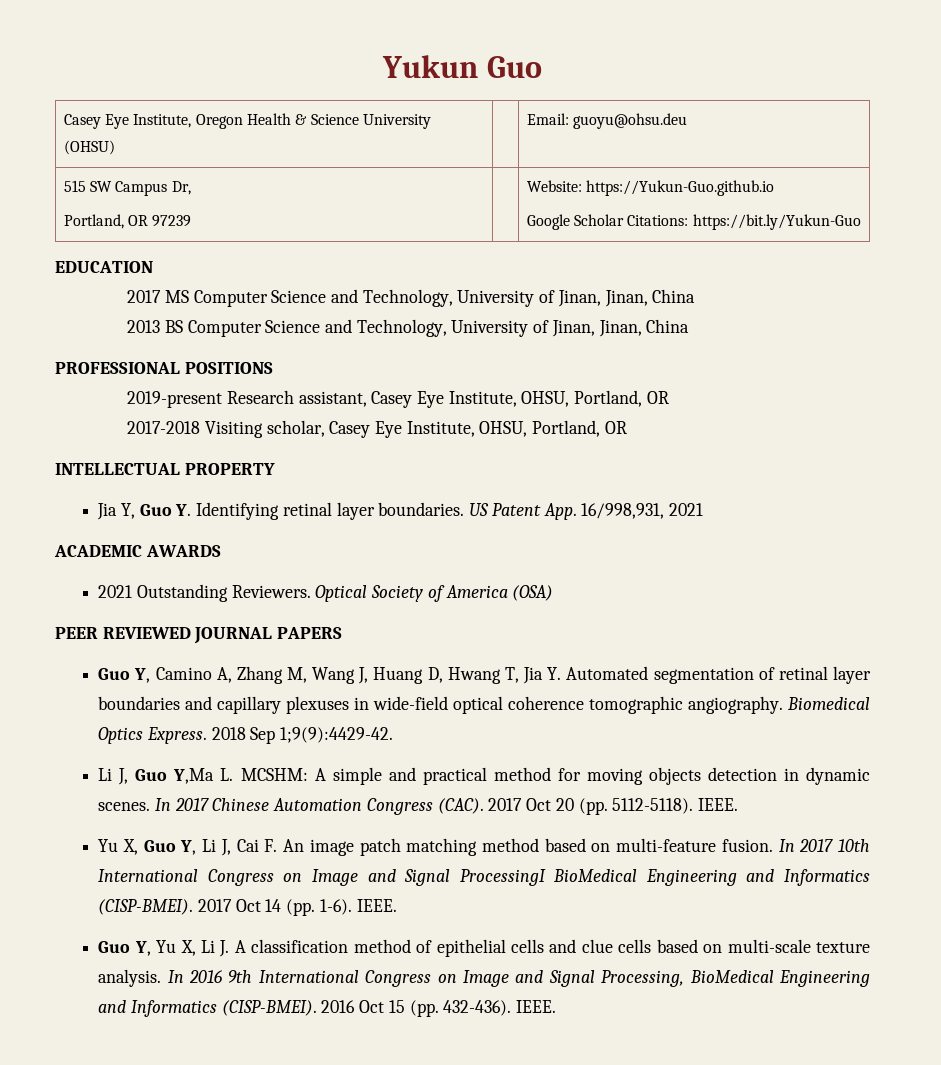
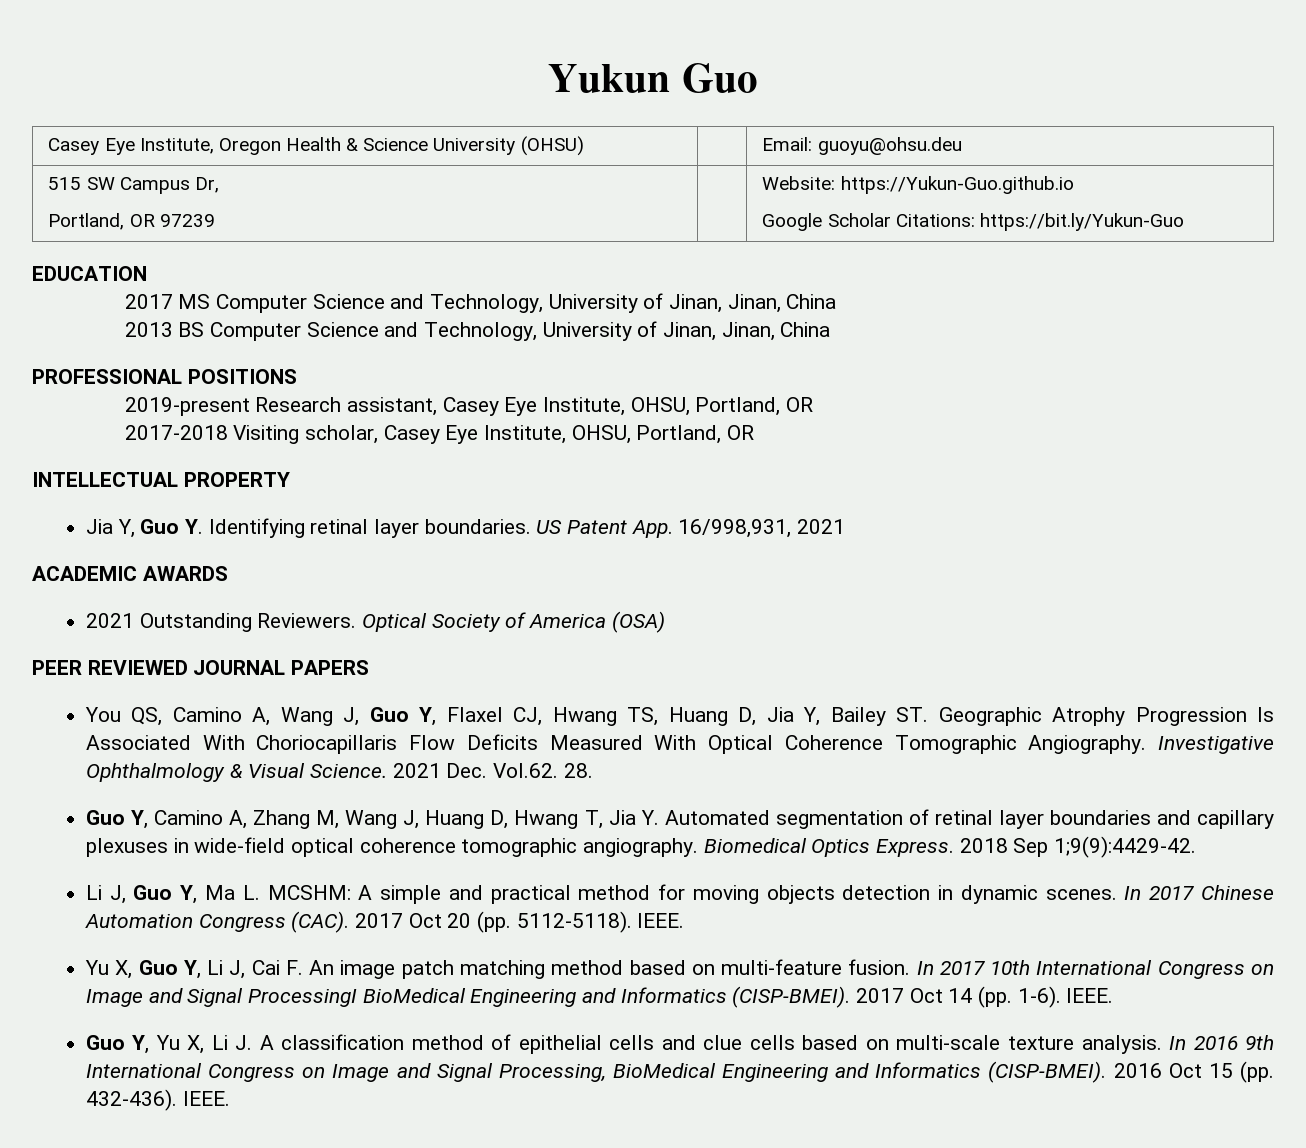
(343, 633) none -> [84,707,1274,726] [85,734,1274,754] [85,763,593,782] // You QS, Camino A, Wang J, Guo Y, Flaxel CJ, Hwang TS, Huang D, Jia Y, Bailey ST. Geographic Atrophy Progression Is Associated With Choriocapillaris Flow Deficits Measured With Optical Coherence Tomographic Angiography. Investigative Ophthalmology & Visual Science. 2021 Dec. Vol.62. 28.
[173,768,215,784] Y,Ma -> [180,885,236,904] Y, Ma

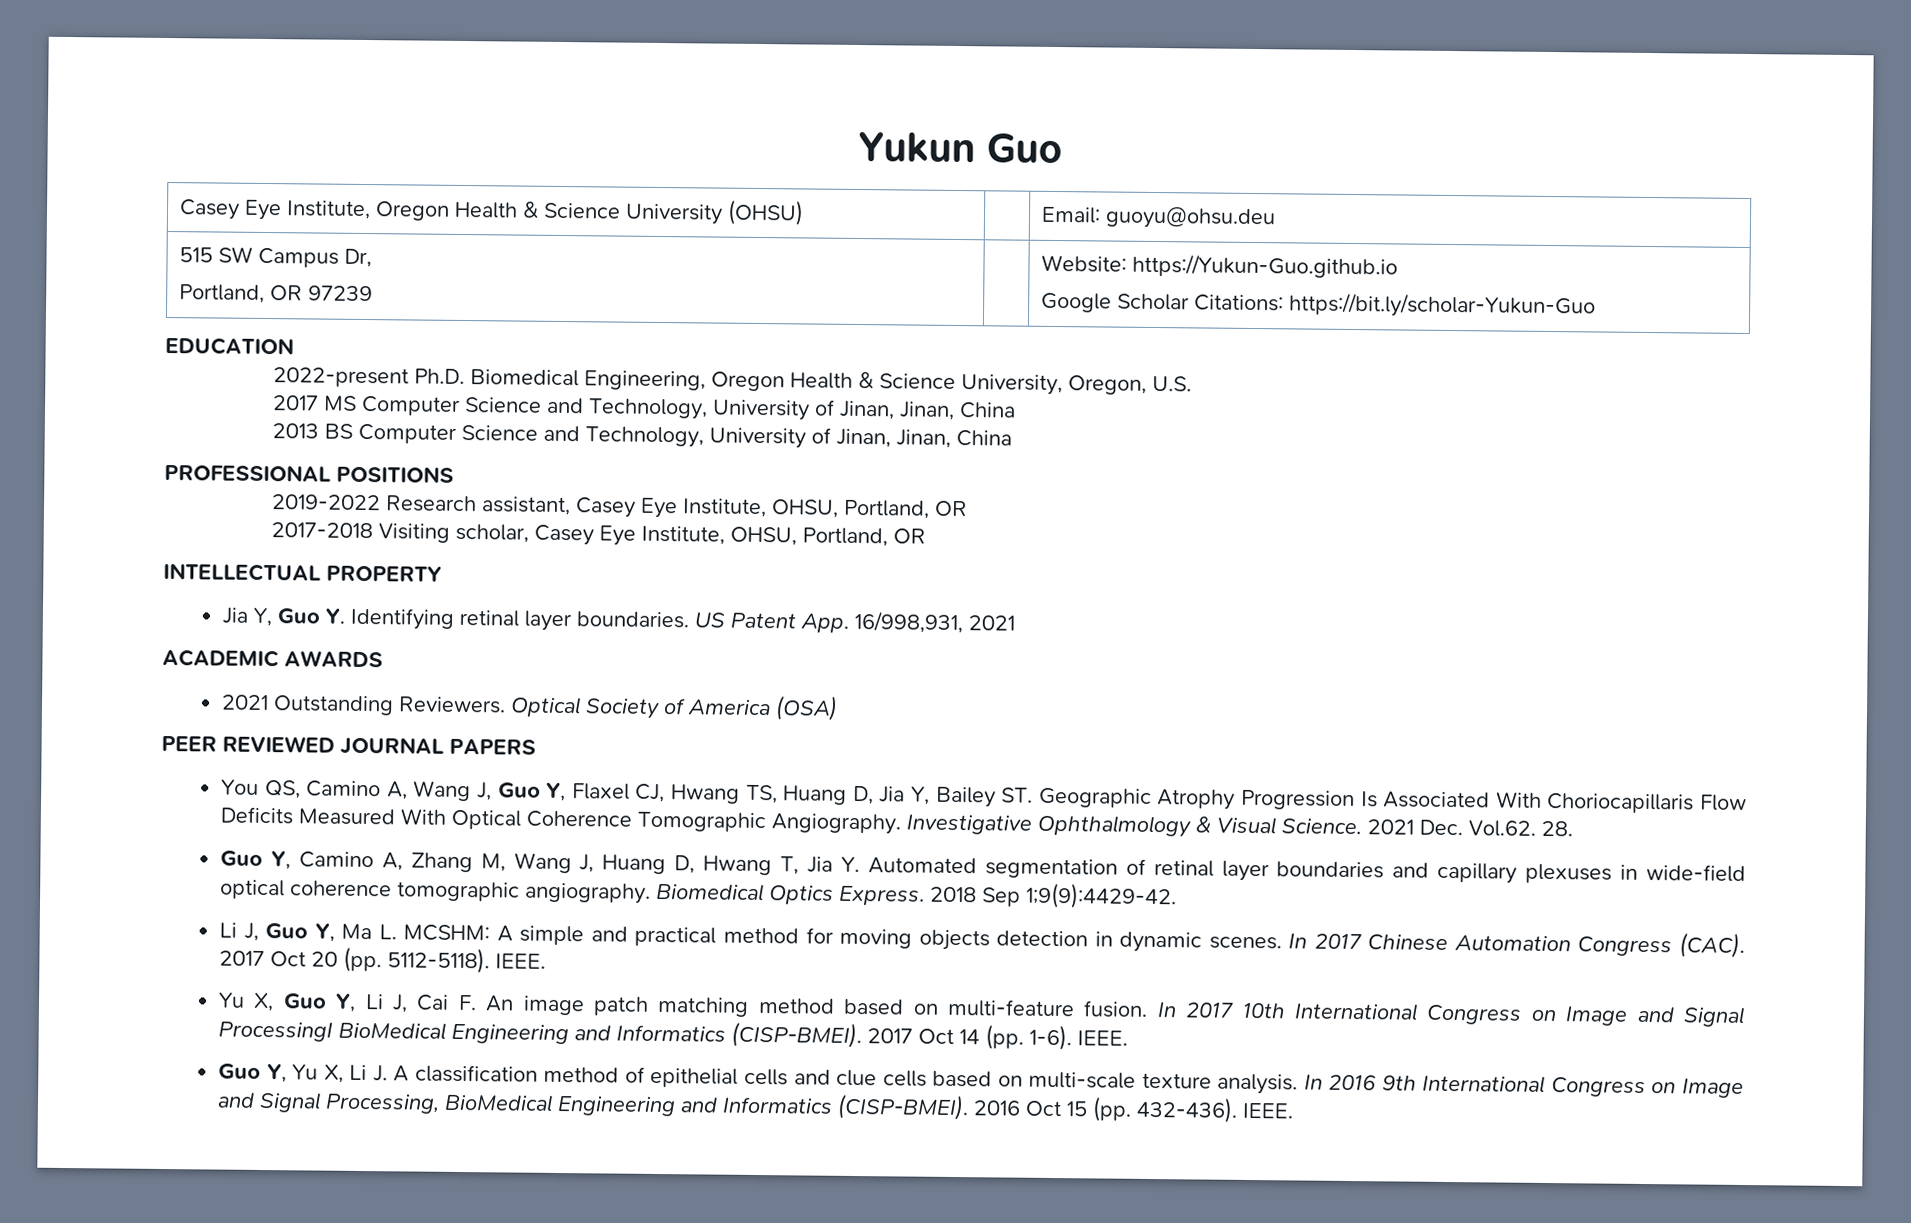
[979,213,1184,231] https://bit.ly/Yukun-Guo -> [1288,292,1596,319] https://bit.ly/scholar-Yukun-Guo
(147, 273) none -> [272,367,1192,396] // 2022-present Ph.D. Biomedical Engineering, Oregon Health & Science University, Oregon, U.S.
[124,397,250,416] 2019-present -> [271,494,381,511] 2019-2022

